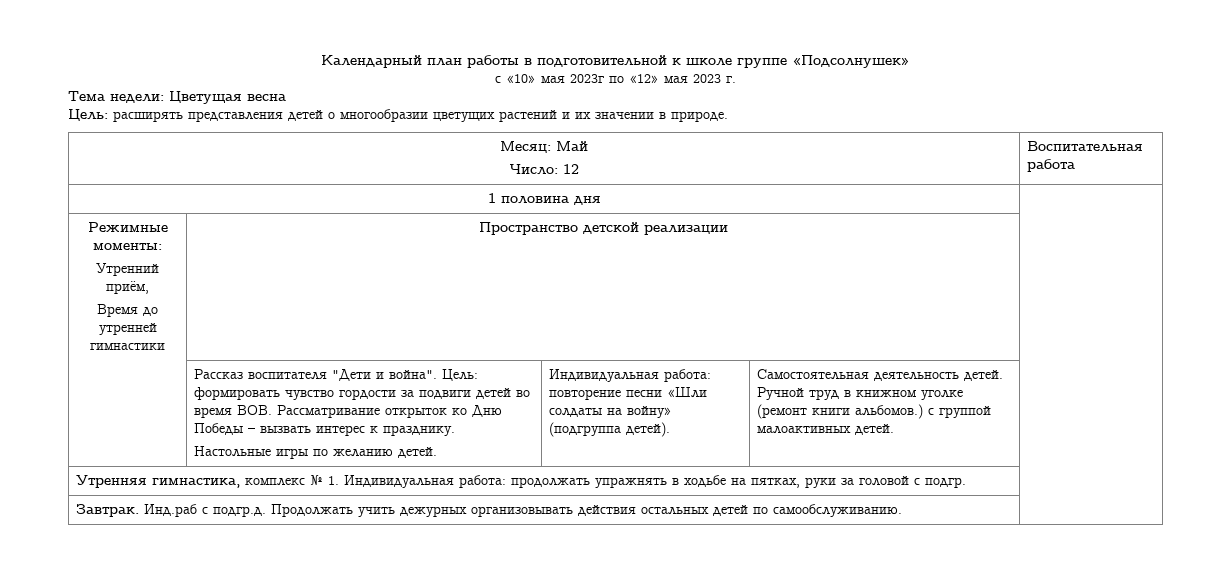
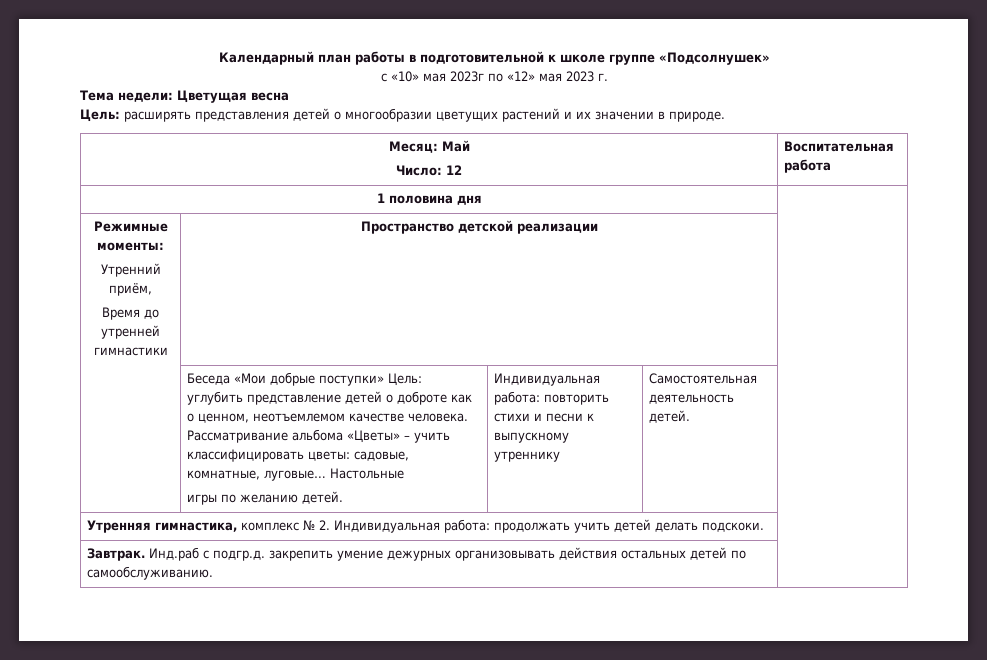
[193,369,478,381] [193,387,530,400] [193,405,502,418] [193,423,455,436] [193,446,271,457] Рассказ воспитателя "Дети и война". Цель: формировать чувство гордости за подвиги детей во время ВОВ. Рассматривание открыток ко Дню Победы – вызвать интерес к празднику. // Настольные -> [187,372,423,386] [187,391,473,405] [187,413,469,423] [187,429,451,443] [187,449,410,462] [187,468,405,481] Беседа «Мои добрые поступки» Цель: углубить представление детей о доброте как о ценном, неотъемлемом качестве человека. Рассматривание альбома «Цветы» – учить классифицировать цветы: садовые, комнатные, луговые… Настольные //
[548,387,707,400] [548,406,672,418] [548,422,670,437] [756,369,1003,381] [756,387,963,400] [756,404,991,419] [756,426,851,434] повторение песни «Шли солдаты на войну» (подгруппа детей). | Самостоятельная деятельность детей. Ручной труд в книжном уголке (ремонт книги альбомов.) с группой малоактивных -> [544,394,610,405] [494,413,595,422] [494,432,570,443] [494,451,561,462] [649,373,758,384] [649,394,735,404] повторить стихи и песни к выпускному утреннику | Самостоятельная деятельность
[327,476,339,485] 1. -> [319,520,331,530] 2.
[594,475,966,488] упражнять в ходьбе на пятках, руки за головой с подгр. -> [574,519,765,533] учить детей делать подскоки.
[270,504,395,517] Продолжать учить -> [269,550,384,561] закрепить умение

